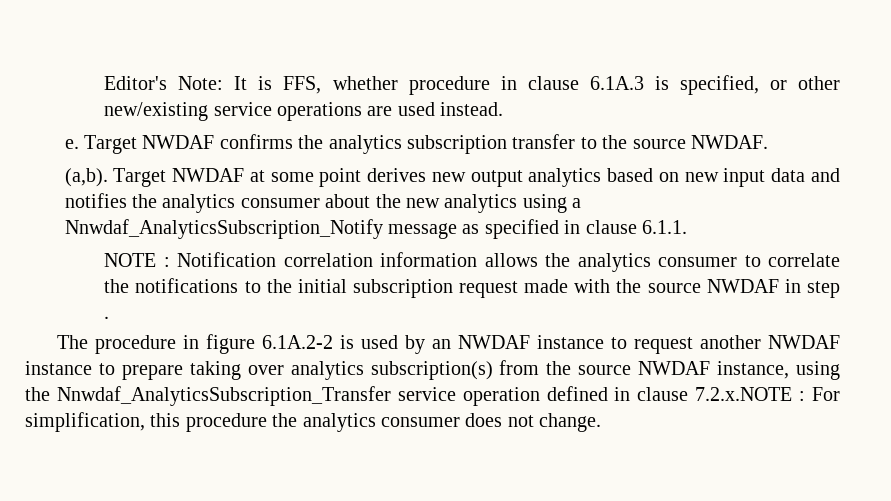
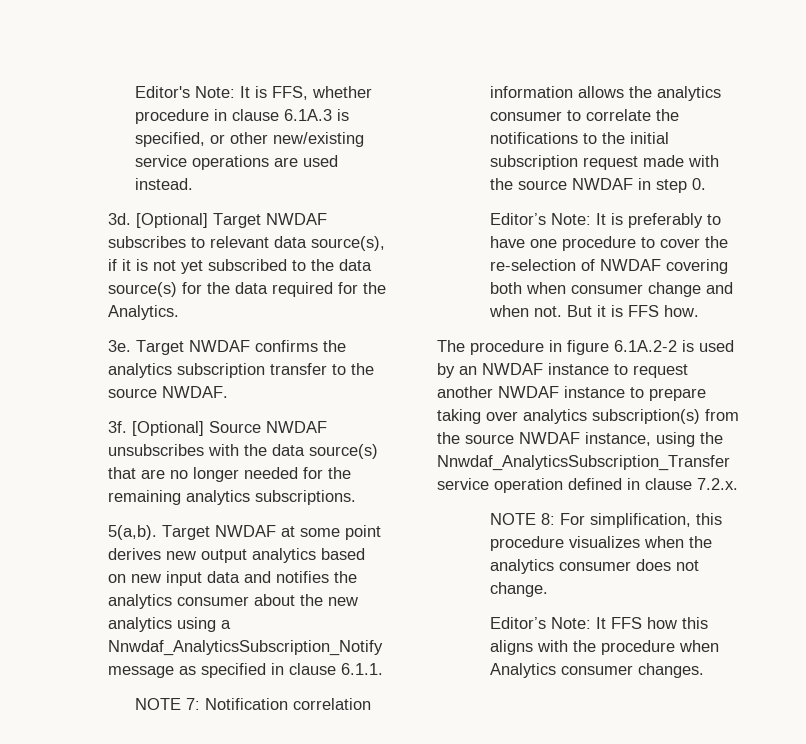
[64,139,79,149] e. -> [108,213,328,228] [108,236,386,251] [108,259,373,274] [108,282,387,297] [108,305,180,320] [108,340,132,352] 3d. [Optional] Target NWDAF subscribes to relevant data source(s), if it is not yet subscribed to the data source(s) for the data required for the Analytics. // 3e.
[64,168,108,187] (a,b). -> [108,421,328,436] [108,444,379,459] [108,467,352,482] [108,490,357,505] [108,525,158,540] 3f. [Optional] Source NWDAF unsubscribes with the data source(s) that are no longer needed for the remaining analytics subscriptions. // 5(a,b).
[163,257,170,267] : -> [185,698,200,710] 7:
[104,316,110,319] . -> [691,178,706,190] [489,213,721,228] [489,236,728,251] [489,259,728,274] [489,282,733,297] [488,305,699,317] 0. // Editor’s Note: It is preferably to have one procedure to cover the re-selection of NWDAF covering both when consumer change and when not. But it is FFS how.
[695,387,806,401] 7.2.x.NOTE : -> [697,478,738,490] [489,513,555,525] 7.2.x. // NOTE 8:
(267, 422) none -> [568,536,684,548] visualizes when
(602, 422) none -> [489,617,708,629] [489,640,719,655] [489,663,704,678] // Editor’s Note: It FFS how this aligns with the procedure when Analytics consumer changes.

